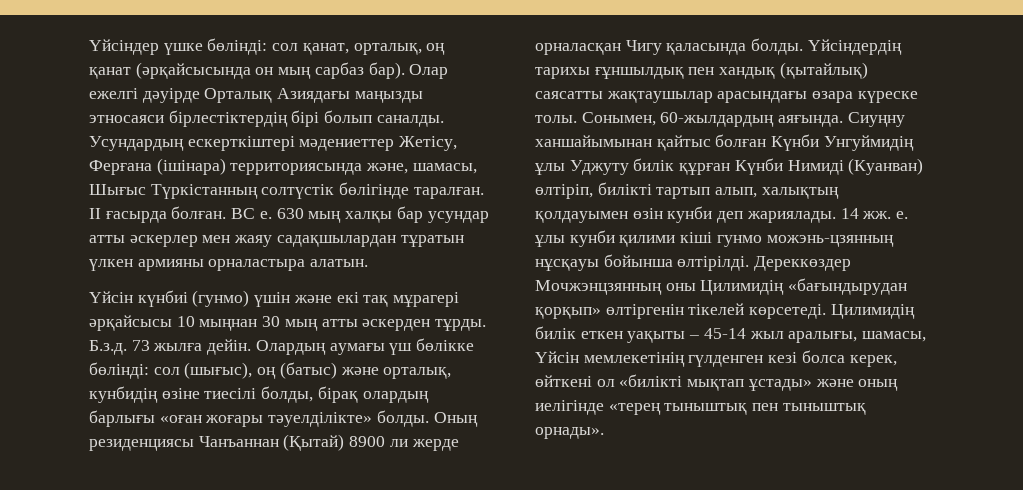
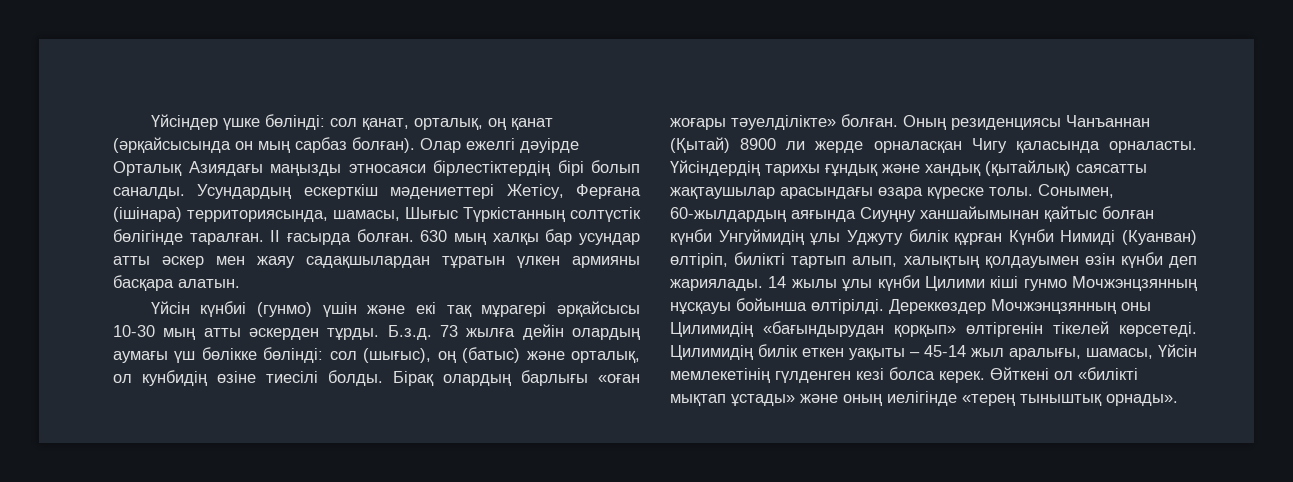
[368,62,405,79] бар). -> [352,137,415,153] болған).
[187,136,395,151] ескерткіштері мәдениеттер -> [303,184,495,199] ескерткіш мәдениеттері
[230,163,409,175] территориясында және, -> [187,210,328,222] территориясында,
[231,208,272,219] BC e. -> (414, 235) none
[129,235,198,247] әскерлер -> [162,256,204,268] әскер
[208,259,306,271] орналастыра -> [113,275,174,291] басқара
[176,316,281,331] 10 мыңнан 30 -> [113,325,155,337] 10-30
[207,339,326,355] дейін. Олардың -> [522,324,640,340] дейін олардың
(452, 373) none -> [113,374,132,383] ол
[261,386,358,403] болды, бірақ -> [328,370,434,386] болды. Бірақ
[376,410,429,427] болды. -> [841,114,898,127] болған.
[751,38,804,55] болды. -> [1109,141,1197,153] орналасты.
[594,67,715,79] ғұншылдық пен -> [825,164,920,176] ғұндық және
[778,115,844,127] аяғында. -> [791,210,856,222] аяғында
[771,134,820,151] Күнби -> [670,229,712,245] күнби
[667,206,713,223] кунби -> [1120,252,1163,268] күнби
[862,211,909,219] [535,230,676,247] жж. e. ұлы кунби қилими -> [791,275,985,291] жылы ұлы күнби Цилими
[766,235,894,247] можэнь-цзянның -> [1072,276,1197,291] Мочжэнцзянның
[849,355,897,367] [535,375,592,387] керек, өйткені -> [939,367,1049,383] керек. Өйткені
[752,403,866,415] пен тыныштық -> (1102, 400) none

